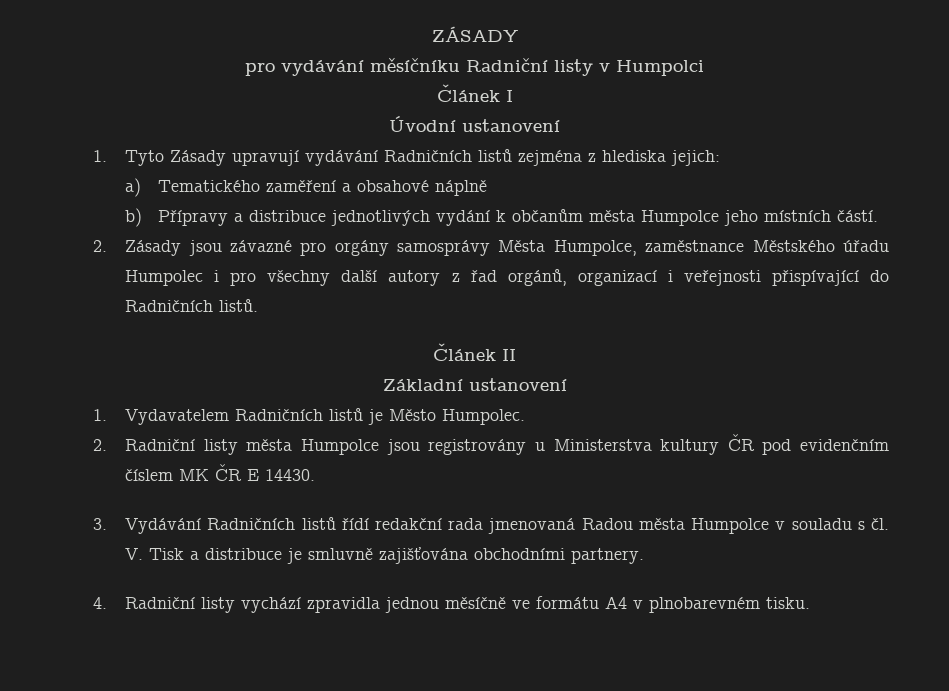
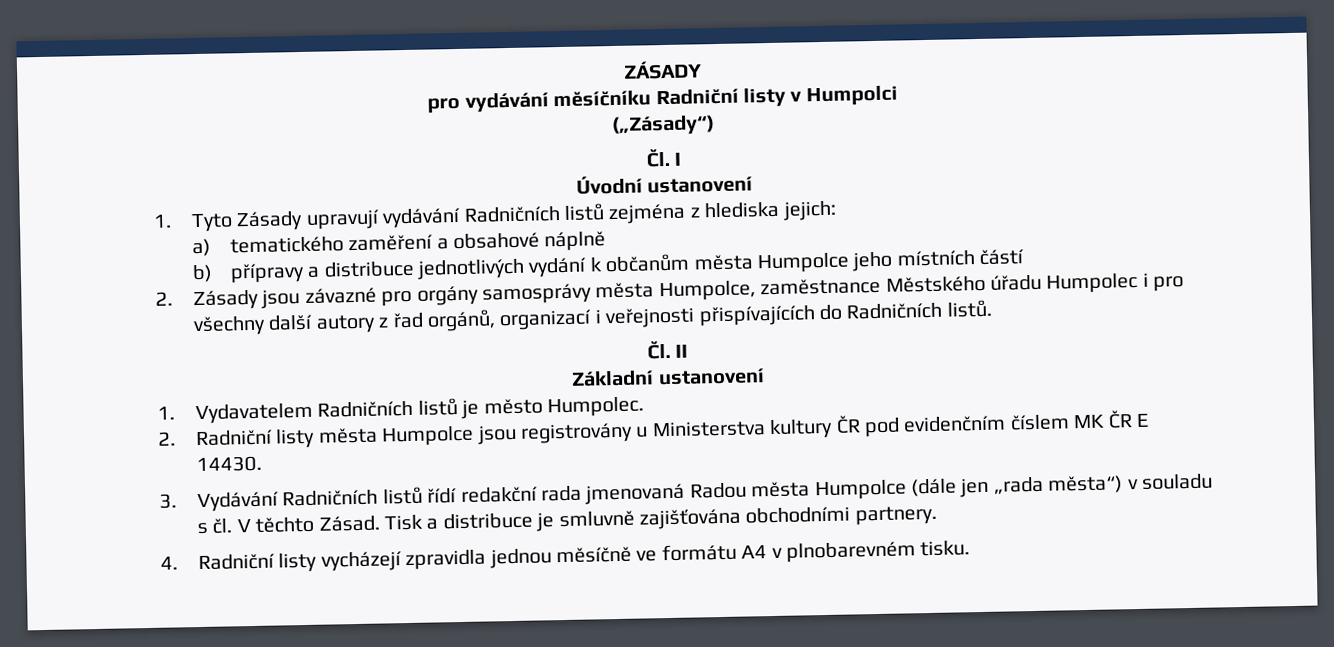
[436,84,500,102] Článek -> [612,115,715,137] [645,148,670,168] („Zásady“) // Čl.
[157,180,260,192] Tematického -> [229,236,344,254] tematického
[157,210,228,226] Přípravy -> [229,262,305,284] přípravy
[836,210,878,222] částí. -> [979,249,1025,265] částí
[498,240,546,252] Města -> [595,282,655,299] města
[771,270,859,286] přispívající -> [698,305,816,327] přispívajících
[433,343,496,361] Článek -> [646,340,671,360] Čl.
[389,409,437,421] Město -> [483,398,543,415] město
(770, 526) none -> [910,475,1124,498] (dále jen „rada města“)
[125,548,144,560] V. -> [236,515,380,533] V těchto Zásad.
[241,597,302,613] vychází -> [320,551,402,572] vycházejí

